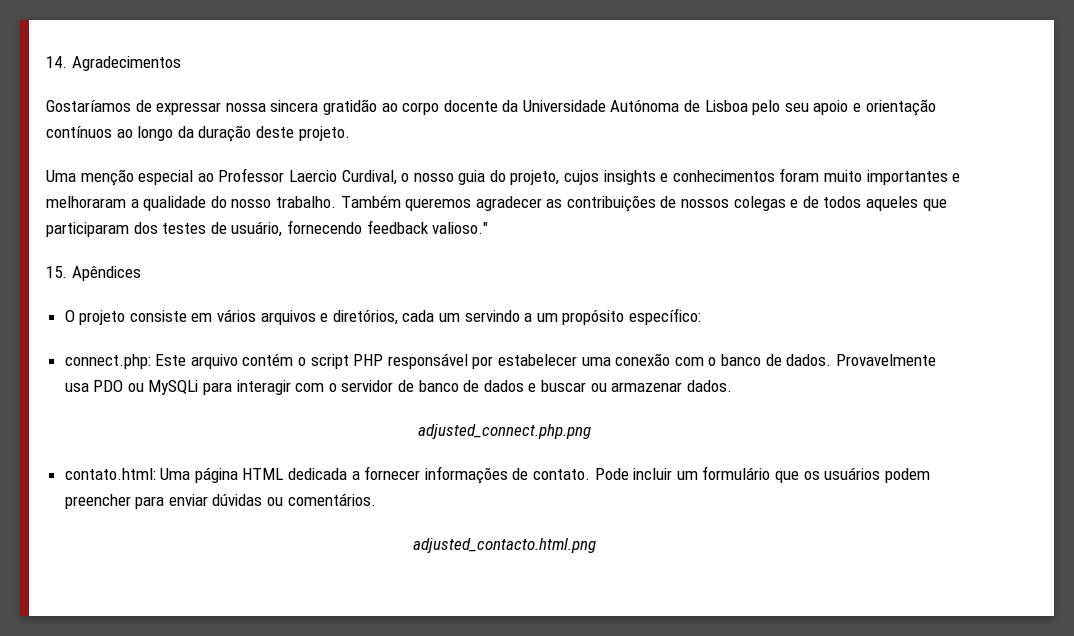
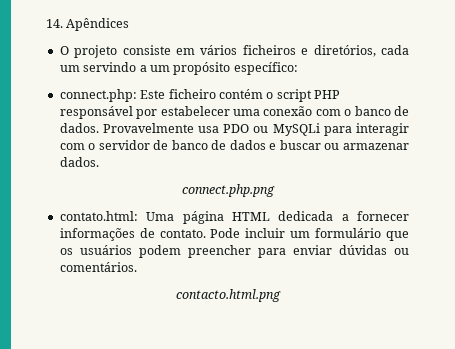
[71,56,181,71] [46,99,936,116] [46,125,350,142] [46,168,961,186] [46,195,947,212] [46,220,489,237] [46,266,67,278] Agradecimentos // Gostaríamos de expressar nossa sincera gratidão ao corpo docente da Universidade Autónoma de Lisboa pelo seu apoio e orientação contínuos ao longo da duração deste projeto. // Uma menção especial ao Professor Laercio Curdival, o nosso guia do projeto, cujos insights e conhecimentos foram muito importantes e melhoraram a qualidade do nosso trabalho. Também queremos agradecer as contribuições de nossos colegas e de todos aqueles que participaram dos testes de usuário, fornecendo feedback valioso." // 15. -> (63, 23) none
[260,310,316,325] arquivos -> [242,45,296,55] ficheiros
[190,354,238,369] arquivo -> [168,89,216,99] ficheiro
[418,424,591,439] adjusted_connect.php.png -> [181,184,275,197] connect.php.png
[413,538,596,553] adjusted_contacto.html.png -> [175,289,281,302] contacto.html.png

